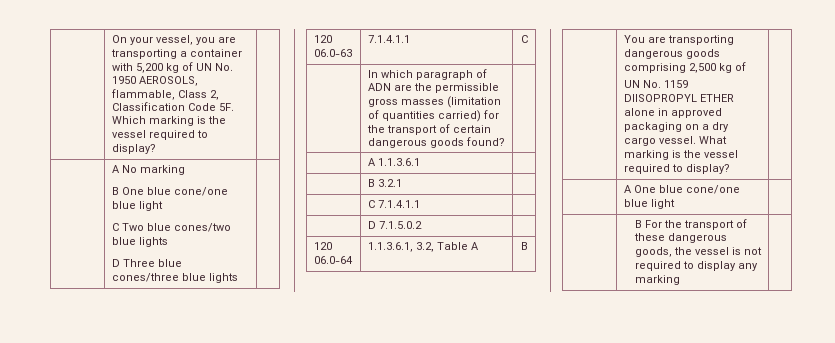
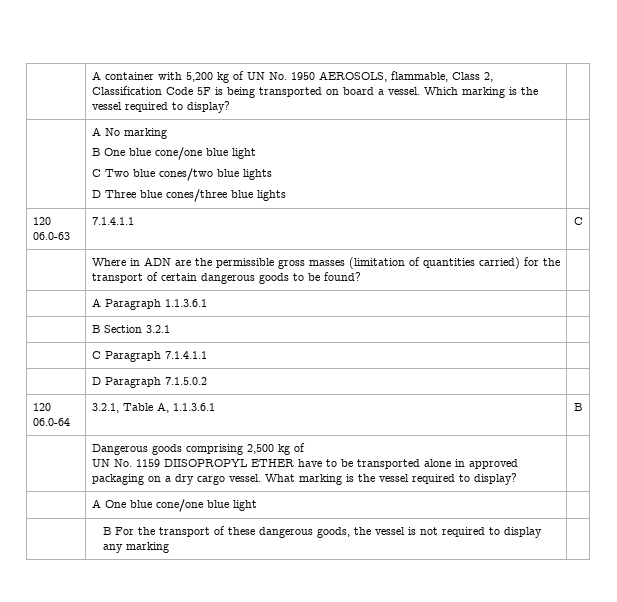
[111,35,236,45] [110,49,187,59] | On your vessel, you are transporting a -> [91,71,101,80] | A
[218,103,234,111] 5F. -> [196,87,420,98] 5F is being transported on board a vessel.
[367,69,487,80] In which paragraph of -> [91,258,140,266] Where in
(464, 143) none -> [292,273,320,281] to be
(376, 162) none -> [104,299,161,310] Paragraph
(375, 183) none -> [103,325,142,333] Section
(375, 204) none -> [104,351,161,362] Paragraph
(376, 225) none -> [104,377,161,388] Paragraph
[367,242,479,252] [520,242,528,250] [623,35,734,45] [623,49,683,59] 1.1.3.6.1, 3.2, Table A | B // | You are transporting dangerous -> [91,402,215,413] [574,403,582,411] [91,444,148,455] 3.2.1, Table A, 1.1.3.6.1 | B // | Dangerous
(734, 98) none -> [297,459,420,469] have to be transported

